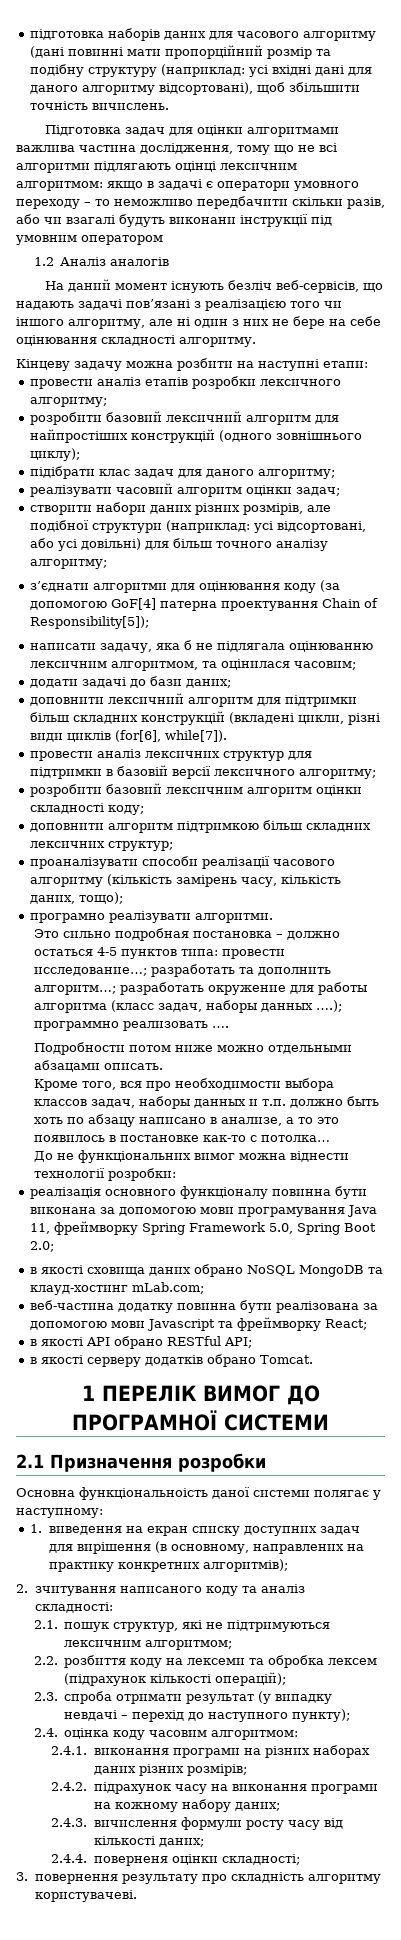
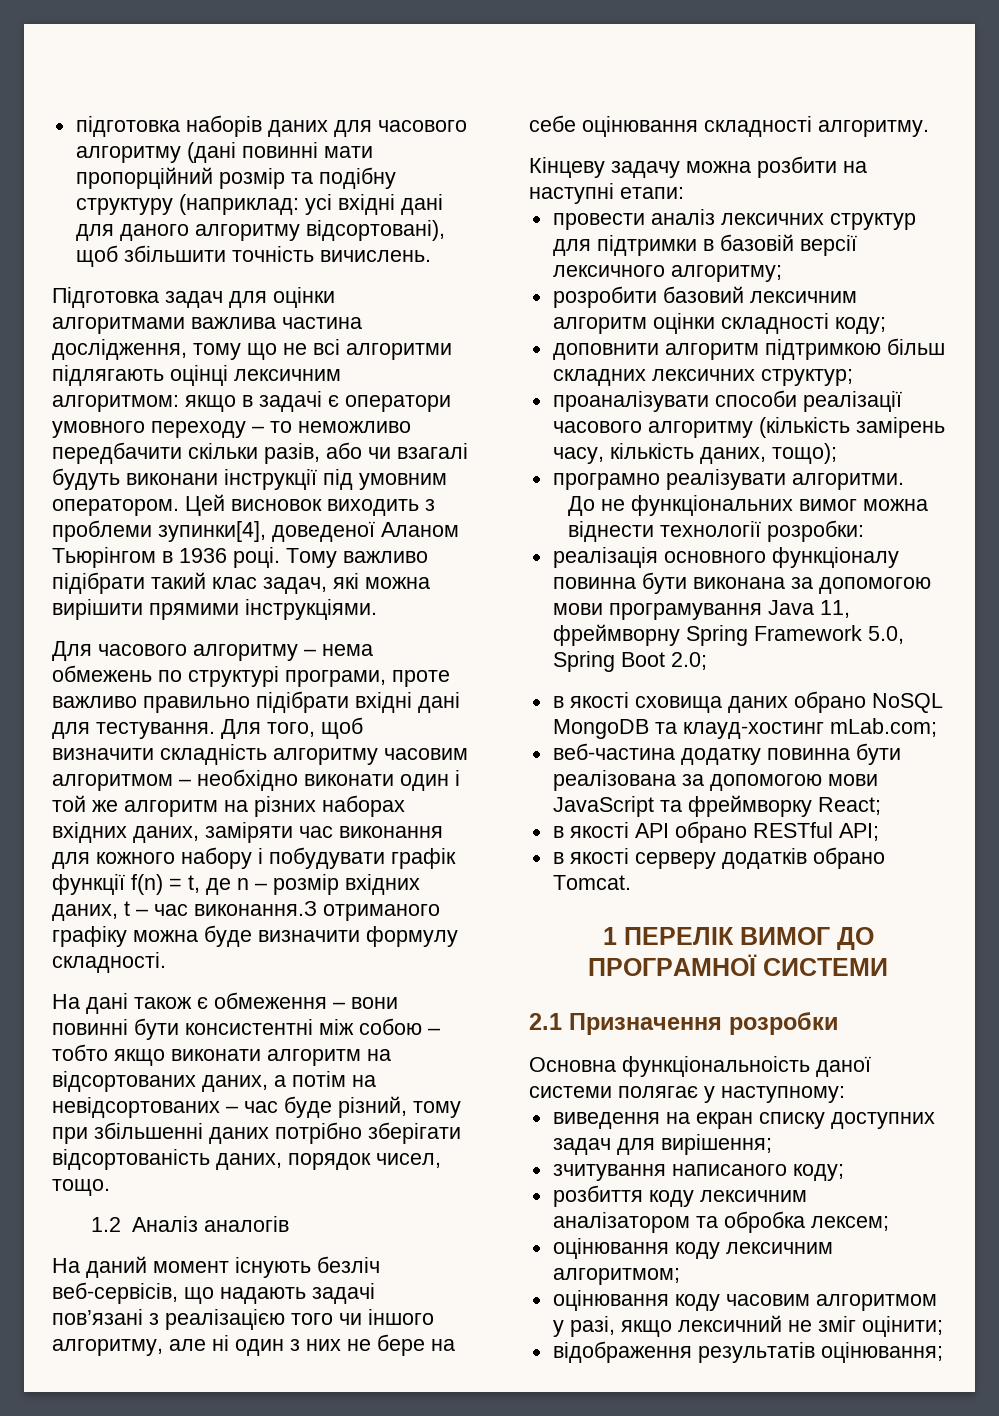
[81,235,163,245] оператором -> [52,494,435,516] [52,520,459,542] [52,547,428,568] [52,572,430,594] [52,599,377,620] [52,641,373,661] [52,665,450,687] [52,691,460,713] [52,717,363,739] [52,744,468,765] [52,769,460,791] [52,795,405,817] [52,822,443,843] [52,847,456,869] [52,874,420,895] [52,901,440,921] [52,925,458,947] [52,952,166,973] [52,992,398,1014] [52,1018,440,1040] [52,1044,391,1066] [52,1071,376,1092] [52,1096,461,1118] [52,1122,461,1144] [52,1149,441,1170] [52,1179,110,1196] оператором. Цей висновок виходить з проблеми зупинки[4], доведеної Аланом Тьюрінгом в 1936 році. Тому важливо підібрати такий клас задач, які можна вирішити прямими інструкціями. // Для часового алгоритму – нема обмежень по структурі програми, проте важливо правильно підібрати вхідні дані для тестування. Для того, щоб визначити складність алгоритму часовим алгоритмом – необхідно виконати один і той же алгоритм на різних наборах вхідних даних, заміряти час виконання для кожного набору і побудувати графік функції f(n) = t, де n – розмір вхідних даних, t – час виконання.З отриманого графіку можна буде визначити формулу складності. // На дані також є обмеження – вони повинні бути консистентні між собою – тобто якщо виконати алгоритм на відсортованих даних, а потім на невідсортованих – час буде різний, тому при збільшенні даних потрібно зберігати відсортованість даних, порядок чисел, тощо.
[30,376,342,389] [30,397,108,407] [30,411,340,425] [30,429,363,443] [30,448,81,461] [30,466,336,479] [30,483,341,497] [30,502,332,515] [30,520,367,533] [30,538,329,551] [30,559,108,569] [30,580,341,593] [30,598,379,611] [30,616,150,629] [30,640,374,653] [30,659,357,671] [30,676,232,688] [30,693,358,707] [30,711,381,725] [30,730,228,742] // провести аналіз етапів розробки лексичного алгоритму; // розробити базовий лексичний алгоритм для найпростіших конструкцій (одного зовнішнього циклу); // підібрати клас задач для даного алгоритму; // реалізувати часовий алгоритм оцінки задач; // створити набори даних різних розмірів, але подібної структури (наприклад: усі відсортовані, або усі довільні) для більш точного аналізу алгоритму; // з’єднати алгоритми для оцінювання коду (за допомогою GoF[4] патерна проектування Chain of Responsibility[5]); // написати задачу, яка б не підлягала оцінюванню лексичним алгоритмом, та оцінилася часовим; // додати задачі до бази даних; // доповнити лексичний алгоритм для підтримки більш складних конструкцій (вкладені цикли, різні види циклів (for[6], while[7]). -> (684, 193) none
[33,928,340,941] [33,947,285,959] [33,964,331,977] [33,982,367,995] [33,1000,342,1013] [33,1021,229,1031] [33,1042,352,1055] [33,1060,163,1072] [33,1078,334,1091] [33,1096,379,1109] [33,1114,339,1127] [33,1135,330,1142] // Это сильно подробная постановка – должно остаться 4-5 пунктов типа: провести исследование…; разработать та дополнить алгоритм…; разработать окружение для работы алгоритма (класс задач, наборы данных ….); программно реализовать …. // Подробности потом ниже можно отдельными абзацами описать. // Кроме того, вся про необходимости выбора классов задач, наборы данных и т.п. должно быть хоть по абзацу написано в анализе, а то это появилось в постановке как-то с потолка… -> (904, 481) none
[54,1221,139,1235] фреймворку -> [552,624,680,646] фреймворну
[147,1319,216,1331] Javascript -> [552,796,654,817] JavaScript
[30,1524,43,1533] 1. -> (845, 1094) none
[76,1541,364,1554] [48,1559,288,1572] [16,1584,305,1596] [34,1602,113,1613] [33,1620,331,1632] [64,1640,233,1650] [33,1655,378,1668] [64,1672,287,1686] [33,1691,333,1704] [64,1709,351,1722] [33,1728,299,1740] [51,1745,370,1758] [93,1764,247,1776] [51,1782,378,1794] [93,1799,280,1812] [51,1817,343,1830] [93,1836,204,1847] [51,1854,300,1866] [16,1872,381,1884] [34,1890,137,1902] вирішення (в основному, направлених на практику конкретних алгоритмів); // 2. зчитування написаного коду та аналіз складності: // 2.1. пошук структур, які не підтримуються лексичним алгоритмом; // 2.2. розбиття коду на лексеми та обробка лексем (підрахунок кількості операцій); // 2.3. спроба отримати результат (у випадку невдачі – перехід до наступного пункту); // 2.4. оцінка коду часовим алгоритмом: // 2.4.1. виконання програми на різних наборах даних різних розмірів; // 2.4.2. підрахунок часу на виконання програми на кожному набору даних; // 2.4.3. вичислення формули росту часу від кількості даних; // 2.4.4. поверненя оцінки складності; // 3. повернення результату про складність алгоритму користувачеві. -> [660,1134,772,1155] [552,1164,844,1181] [552,1185,807,1207] [552,1211,889,1233] [552,1238,833,1259] [552,1268,680,1285] [552,1290,937,1311] [552,1315,943,1337] [552,1341,943,1363] вирішення; // зчитування написаного коду; // розбиття коду лексичним аналізатором та обробка лексем; // оцінювання коду лексичним алгоритмом; // оцінювання коду часовим алгоритмом у разі, якщо лексичний не зміг оцінити; // відображення результатів оцінювання;

